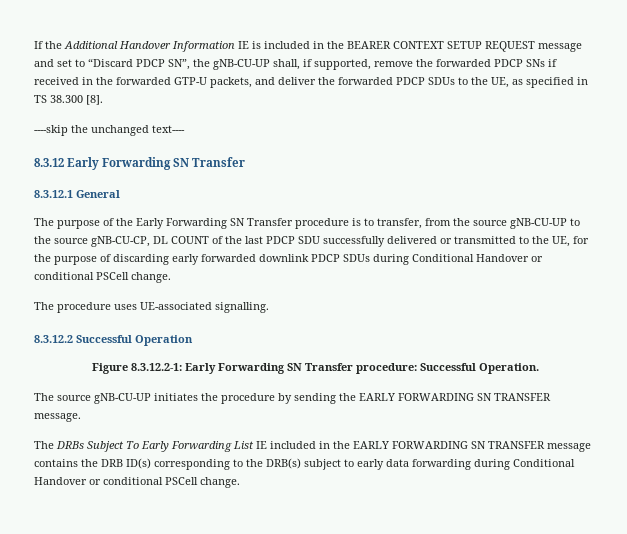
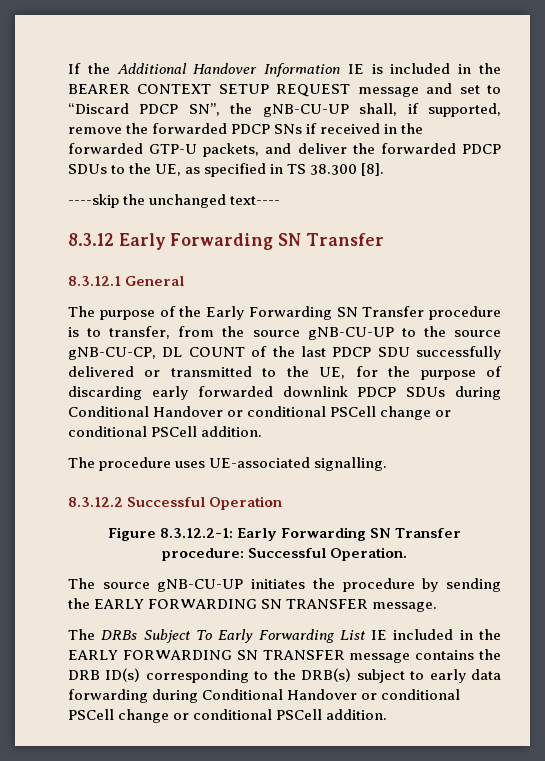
[131,272,171,283] change. -> [380,406,452,420] [68,426,263,437] change or conditional PSCell addition.
[200,477,240,488] change. -> [118,709,388,723] change or conditional PSCell addition.

